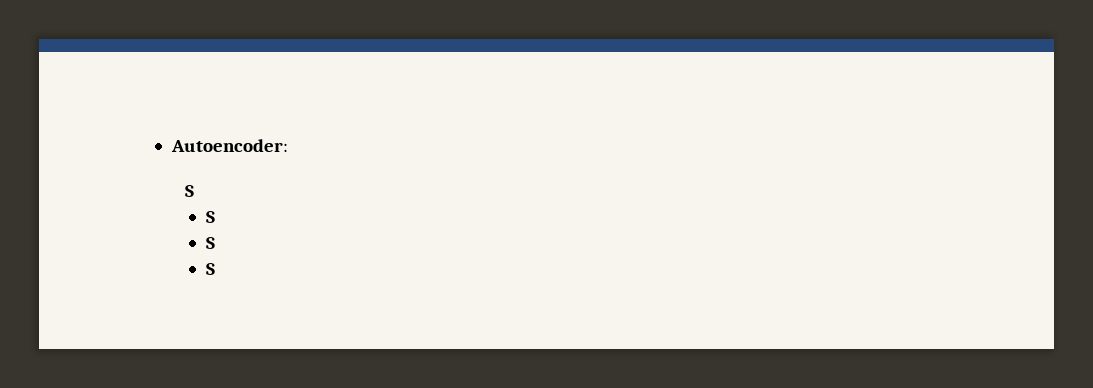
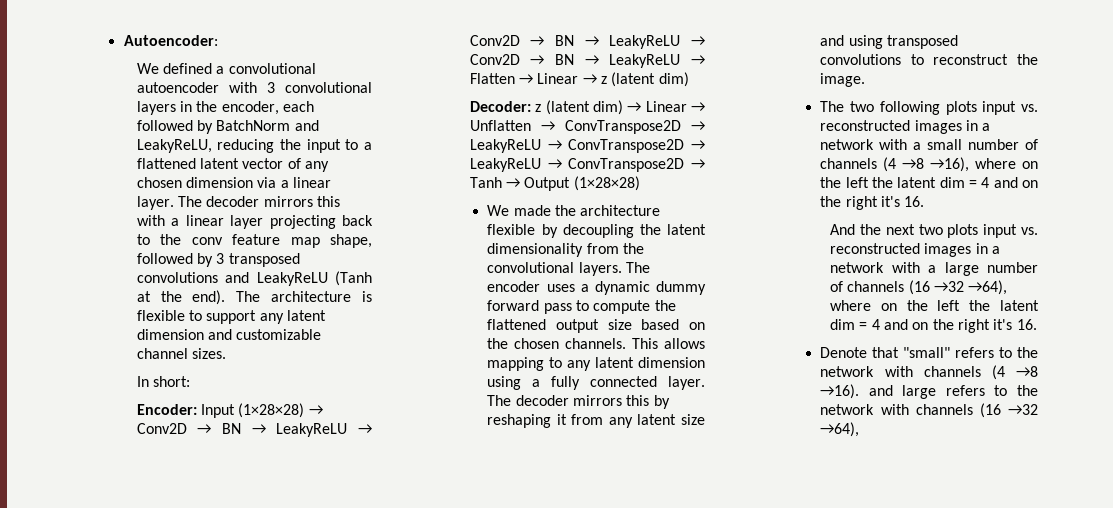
[185,185,195,197] [206,211,216,223] [206,237,216,249] [206,263,216,275] S // S // S // S -> [136,63,316,74] [136,82,372,93] [136,101,315,115] [136,120,319,134] [136,139,372,153] [136,158,330,172] [136,177,332,188] [136,196,341,210] [136,215,373,229] [136,234,372,248] [136,253,300,267] [136,271,372,286] [136,290,372,305] [136,310,327,324] [136,329,322,340] [136,348,227,359] [136,376,191,387] [136,403,323,418] [136,423,372,437] [469,35,705,49] [469,54,705,68] [469,72,689,87] [469,100,705,115] [469,120,705,134] [469,139,705,153] [469,158,705,172] [469,176,640,191] [487,205,661,216] [487,224,706,238] [487,243,645,257] [487,262,651,276] [487,281,706,295] [487,300,676,314] [487,319,705,333] [487,338,705,349] [487,357,705,371] [487,376,705,390] [487,395,670,409] [487,414,705,428] [820,35,959,49] [820,54,1038,65] [820,73,866,87] [820,101,1038,115] [820,120,991,134] [820,139,1038,150] [820,157,1038,172] [820,177,1038,188] [820,196,925,210] [830,224,1038,238] [830,243,1001,257] [830,262,1038,276] [830,280,1008,295] [830,300,1039,311] [830,319,1037,333] [820,347,1038,358] [820,365,1038,380] [820,384,1038,399] [820,403,1038,418] [820,422,860,437] We defined a convolutional autoencoder with 3 convolutional layers in the encoder, each followed by BatchNorm and LeakyReLU, reducing the input to a flattened latent vector of any chosen dimension via a linear layer. The decoder mirrors this with a linear layer projecting back to the conv feature map shape, followed by 3 transposed convolutions and LeakyReLU (Tanh at the end). The architecture is flexible to support any latent dimension and customizable channel sizes. // In short: // Encoder: Input (1×28×28) → Conv2D → BN → LeakyReLU → Conv2D → BN → LeakyReLU → Conv2D → BN → LeakyReLU → Flatten → Linear → z (latent dim) // Decoder: z (latent dim) → Linear → Unflatten → ConvTranspose2D → LeakyReLU → ConvTranspose2D → LeakyReLU → ConvTranspose2D → Tanh → Output (1×28×28) // We made the architecture flexible by decoupling the latent dimensionality from the convolutional layers. The encoder uses a dynamic dummy forward pass to compute the flattened output size based on the chosen channels. This allows mapping to any latent dimension using a fully connected layer. The decoder mirrors this by reshaping it from any latent size and using transposed convolutions to reconstruct the image. // The two following plots input vs. reconstructed images in a network with a small number of channels (4 →8 →16), where on the left the latent dim = 4 and on the right it's 16. // And the next two plots input vs. reconstructed images in a network with a large number of channels (16 →32 →64), where on the left the latent dim = 4 and on the right it's 16. // Denote that "small" refers to the network with channels (4 →8 →16). and large refers to the network with channels (16 →32 →64),

